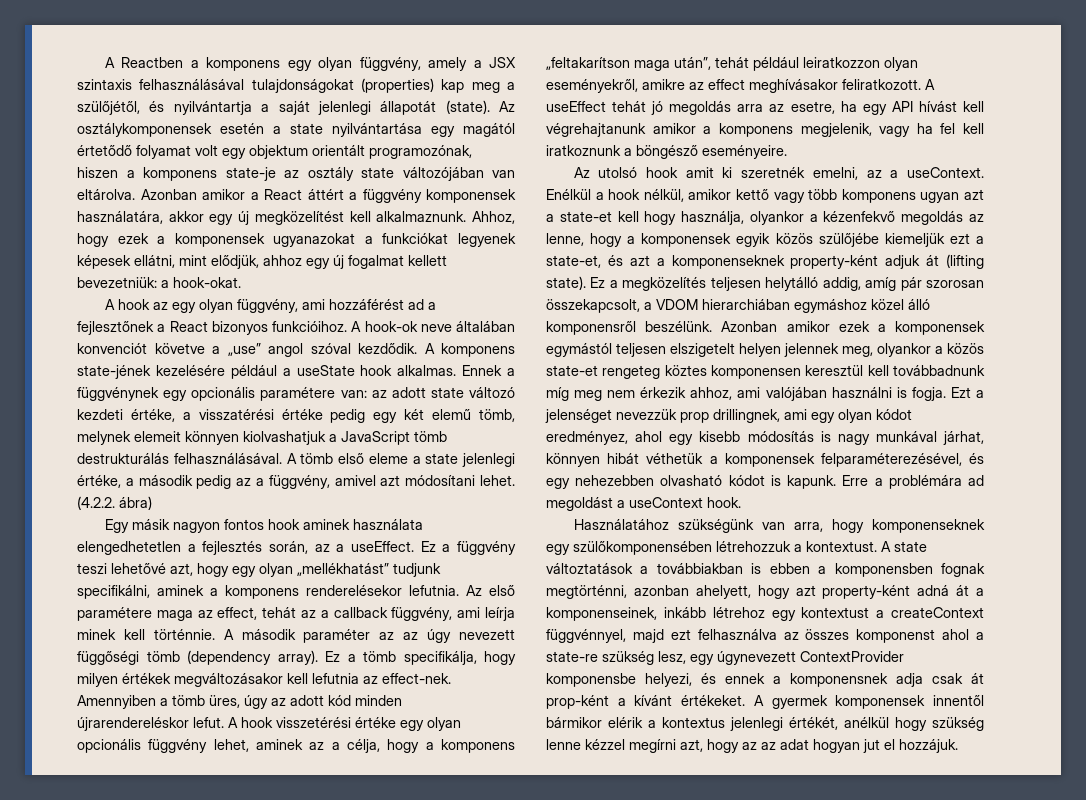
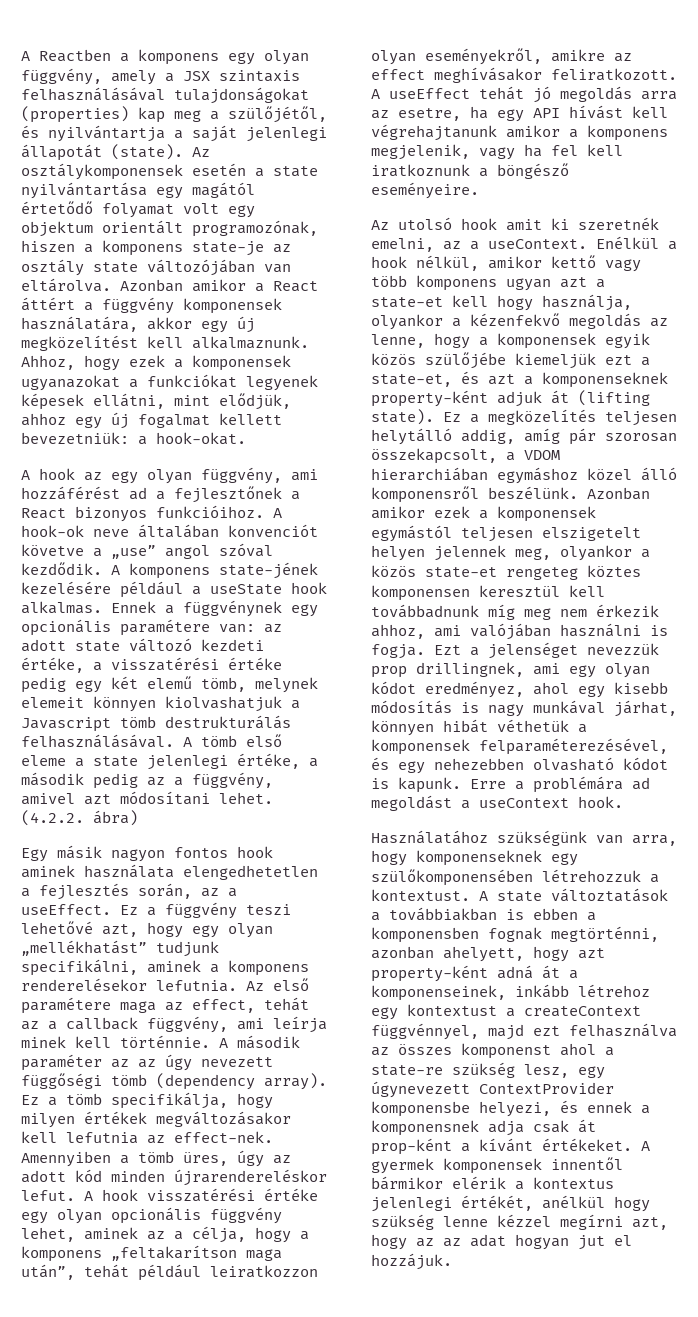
[341,431,410,445] JavaScript -> [21,717,111,732] Javascript
[276,717,351,728] visszetérési -> [147,1188,255,1202] visszatérési

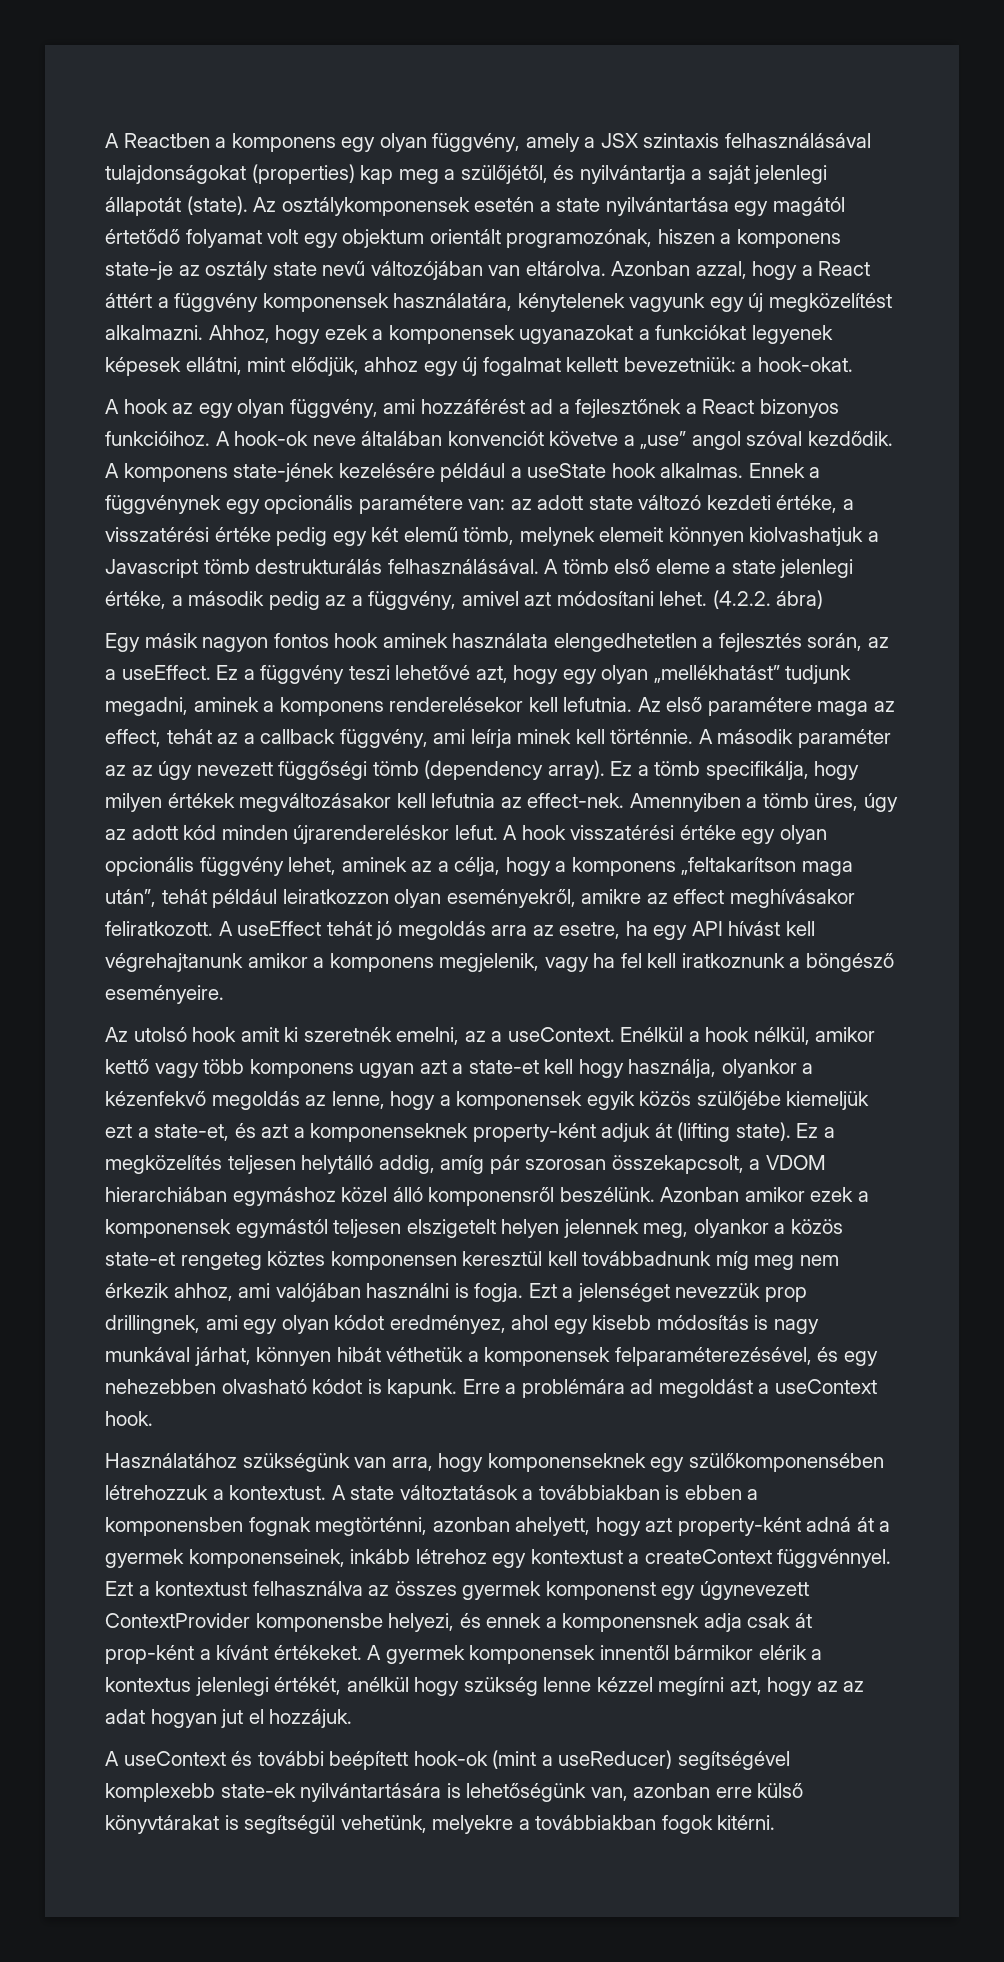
(138, 267) none -> [322,261,366,276] nevű
[192,279,246,292] amikor -> [695,261,798,280] azzal, hogy
[147,317,192,330] akkor -> [517,293,706,312] kénytelenek vagyunk
[147,336,309,349] kell alkalmaznunk. -> [105,325,203,340] alkalmazni.
[21,959,138,976] specifikálni, -> [105,697,188,716] megadni,
(147, 984) none -> [528,697,558,712] kell
(578, 974) none -> [105,1549,184,1568] gyermek
[371,1023,677,1040] [371,1043,614,1059] [371,1062,569,1078] függvénnyel, majd ezt felhasználva az összes komponenst ahol a state-re szükség lesz, -> [777,1549,892,1568] [105,1581,656,1600] függvénnyel. Ezt a kontextust felhasználva az összes gyermek komponenst
(452, 1261) none -> [105,1750,790,1770] [105,1783,804,1802] [105,1815,776,1834] // A useContext és további beépített hook-ok (mint a useReducer) segítségével komplexebb state-ek nyilvántartására is lehetőségünk van, azonban erre külső könyvtárakat is segítségül vehetünk, melyekre a továbbiakban fogok kitérni.

